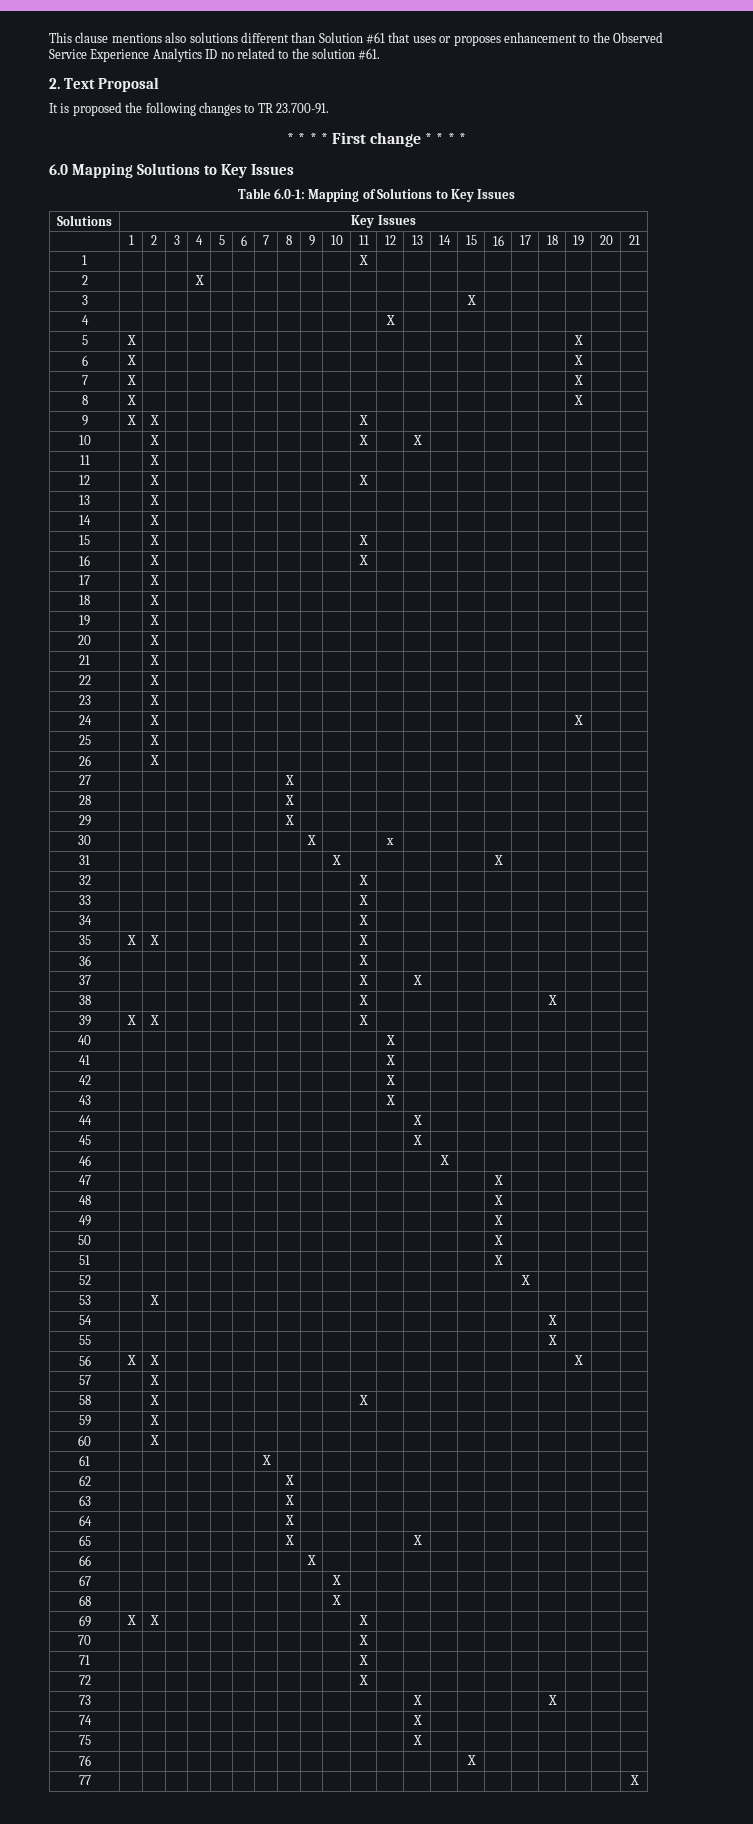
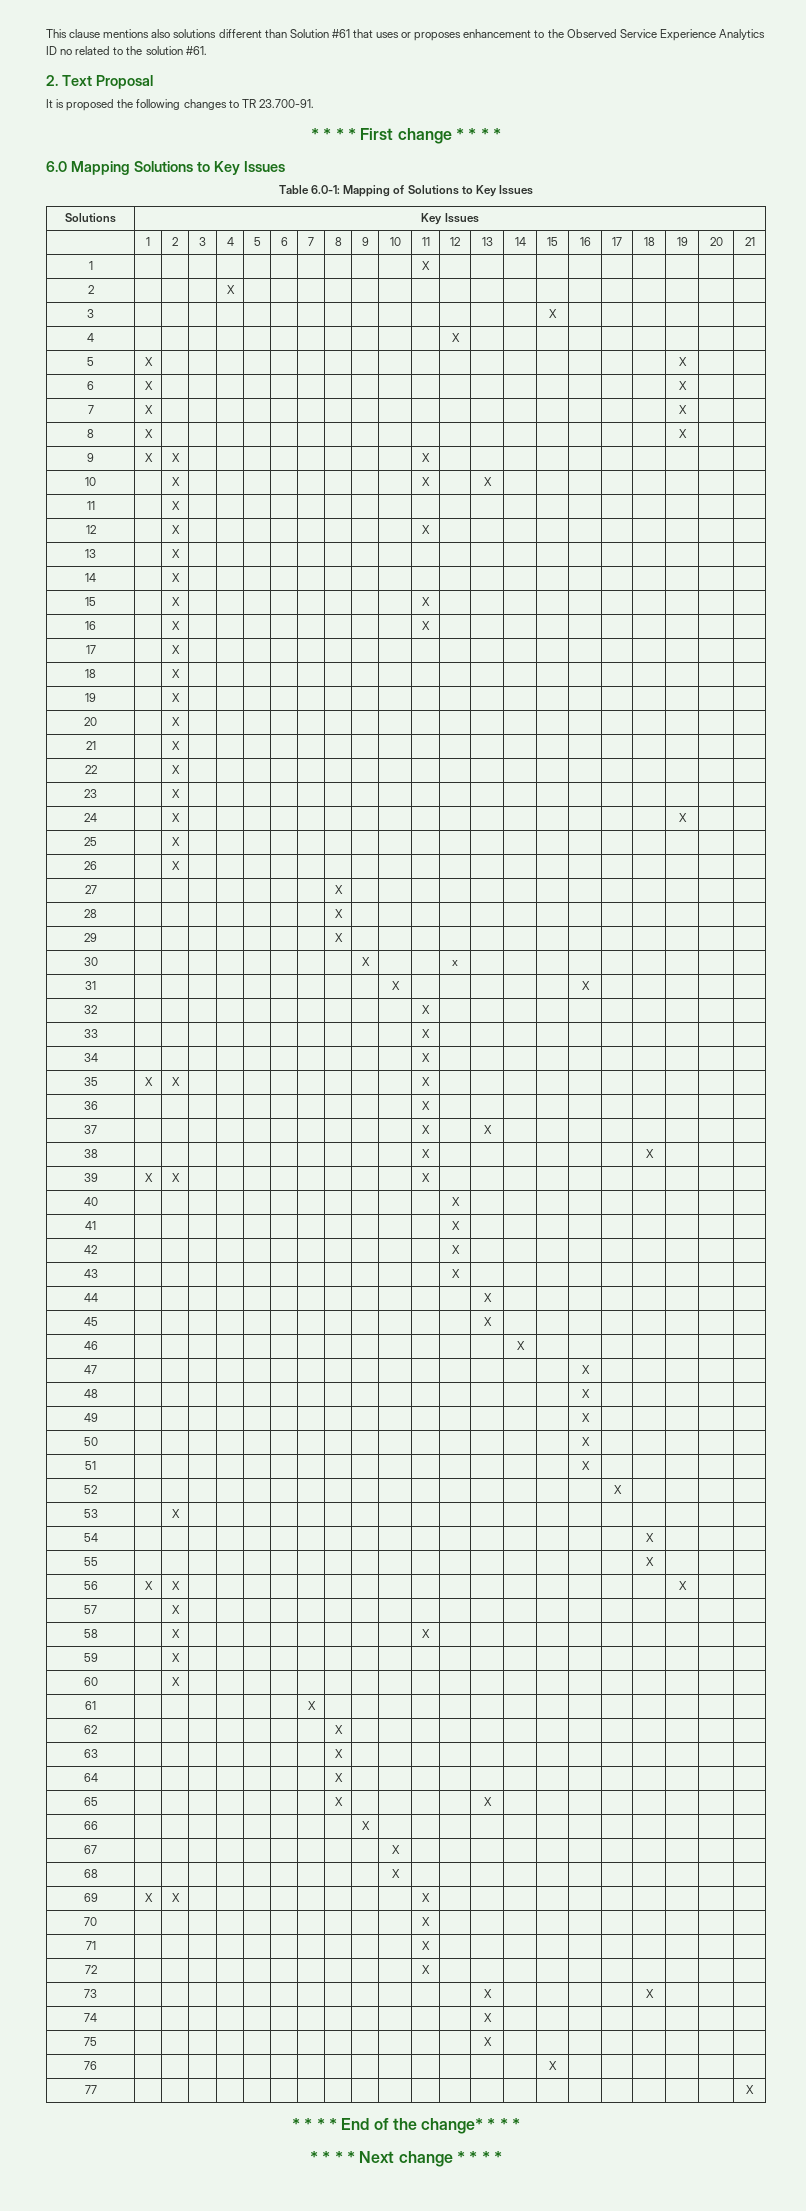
(639, 1780) none -> [291,2118,521,2134] [310,2151,502,2167] // * * * * End of the change* * * * // * * * * Next change * * * *

